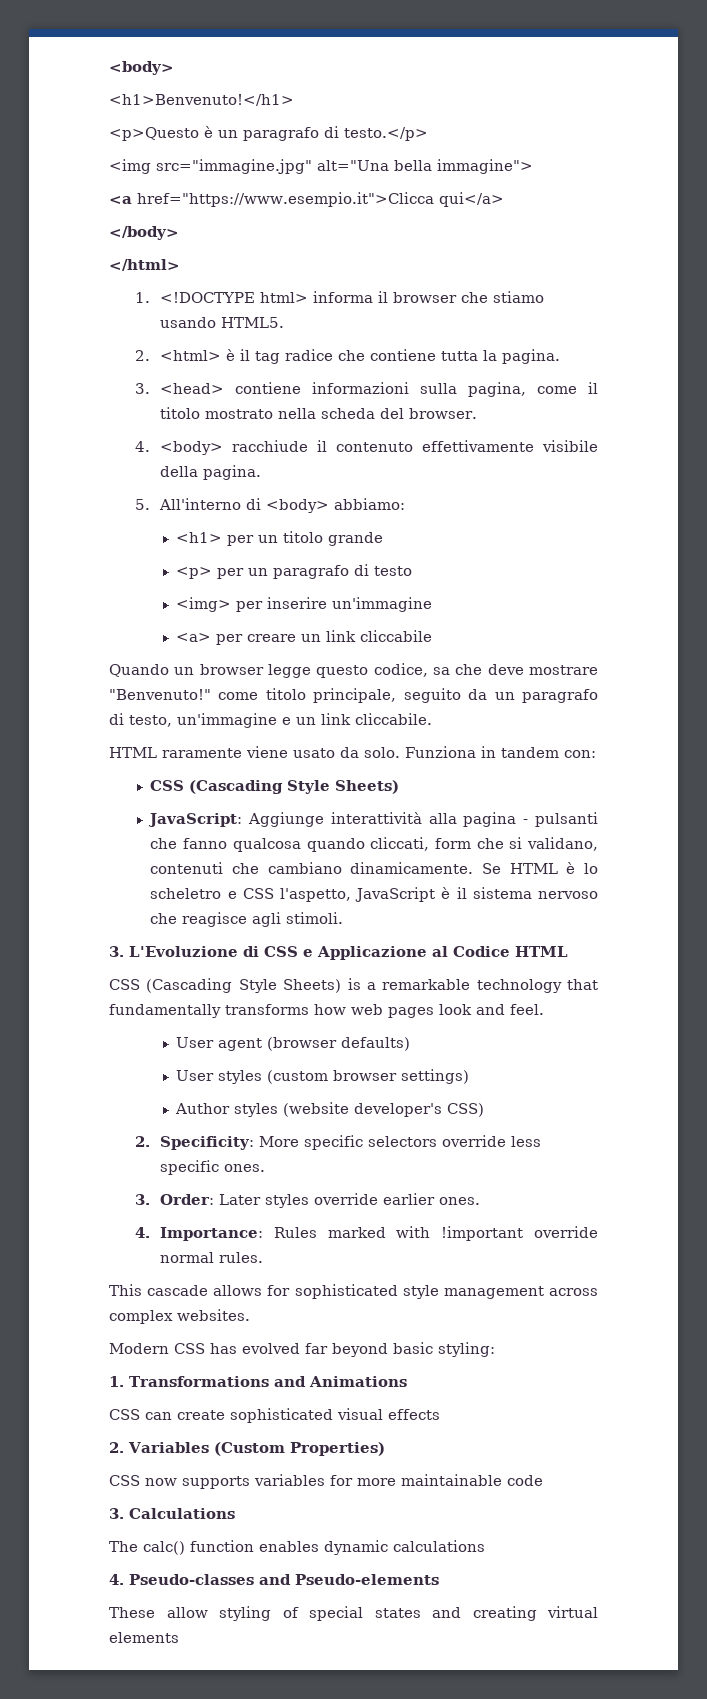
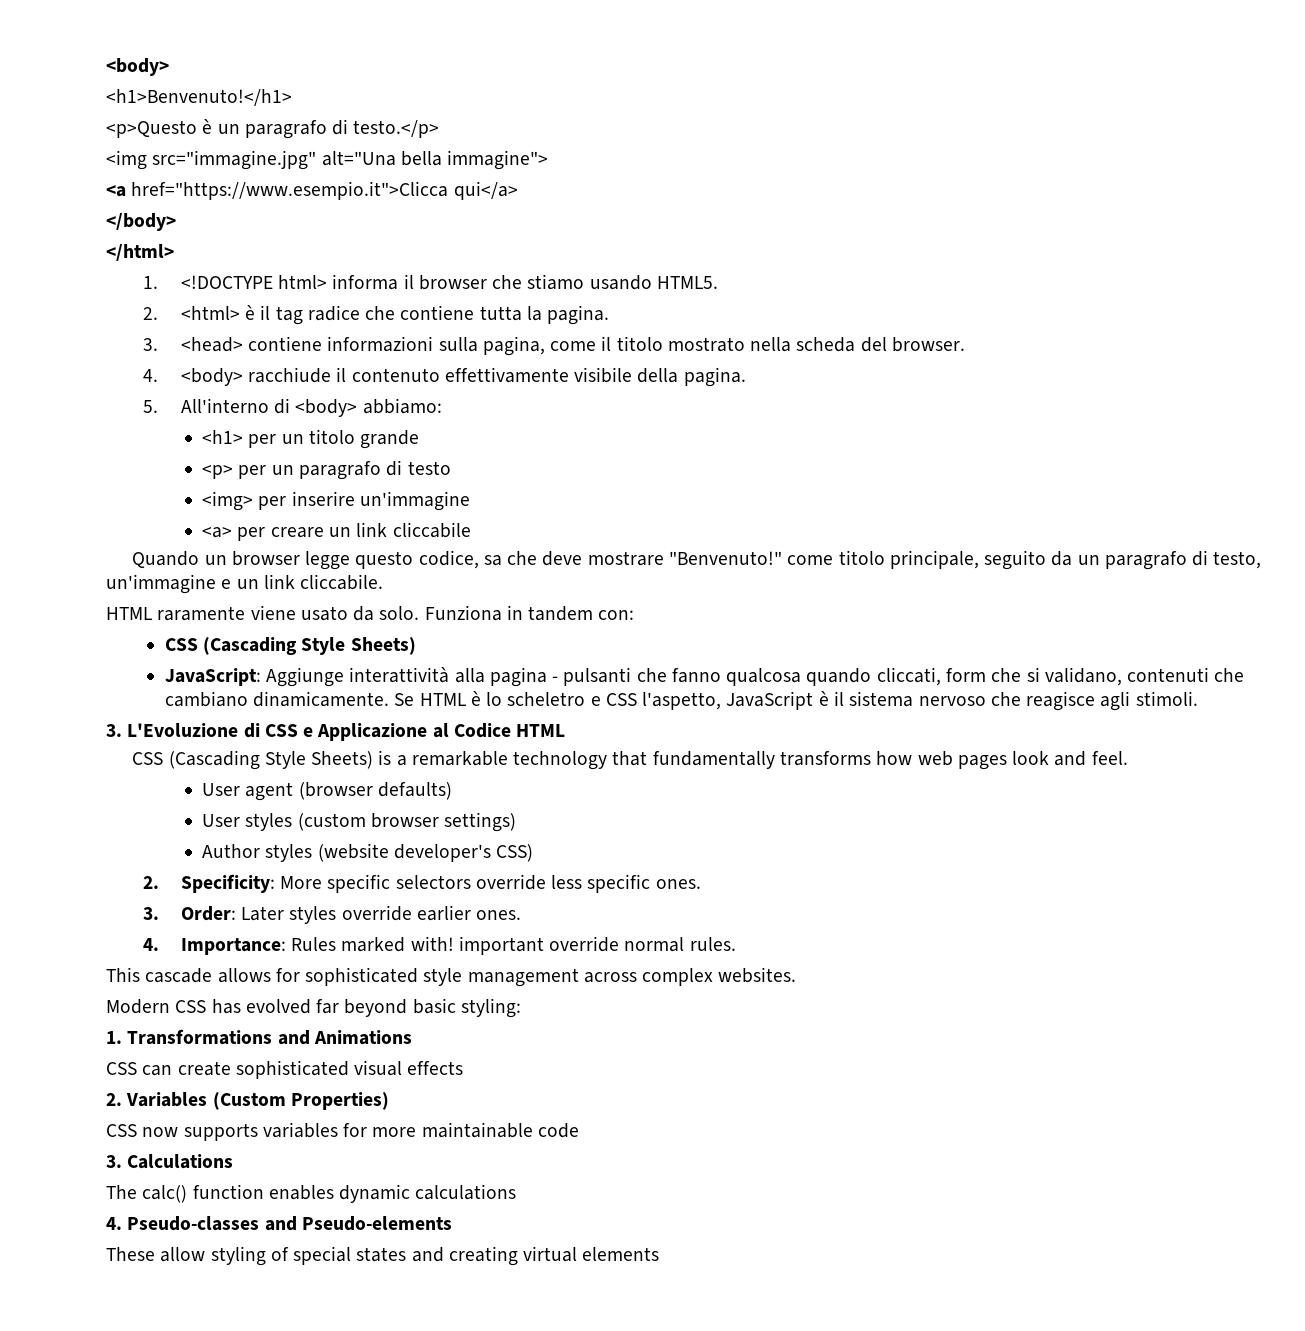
[396,1226,524,1241] with !important -> [410,936,544,955] with! important

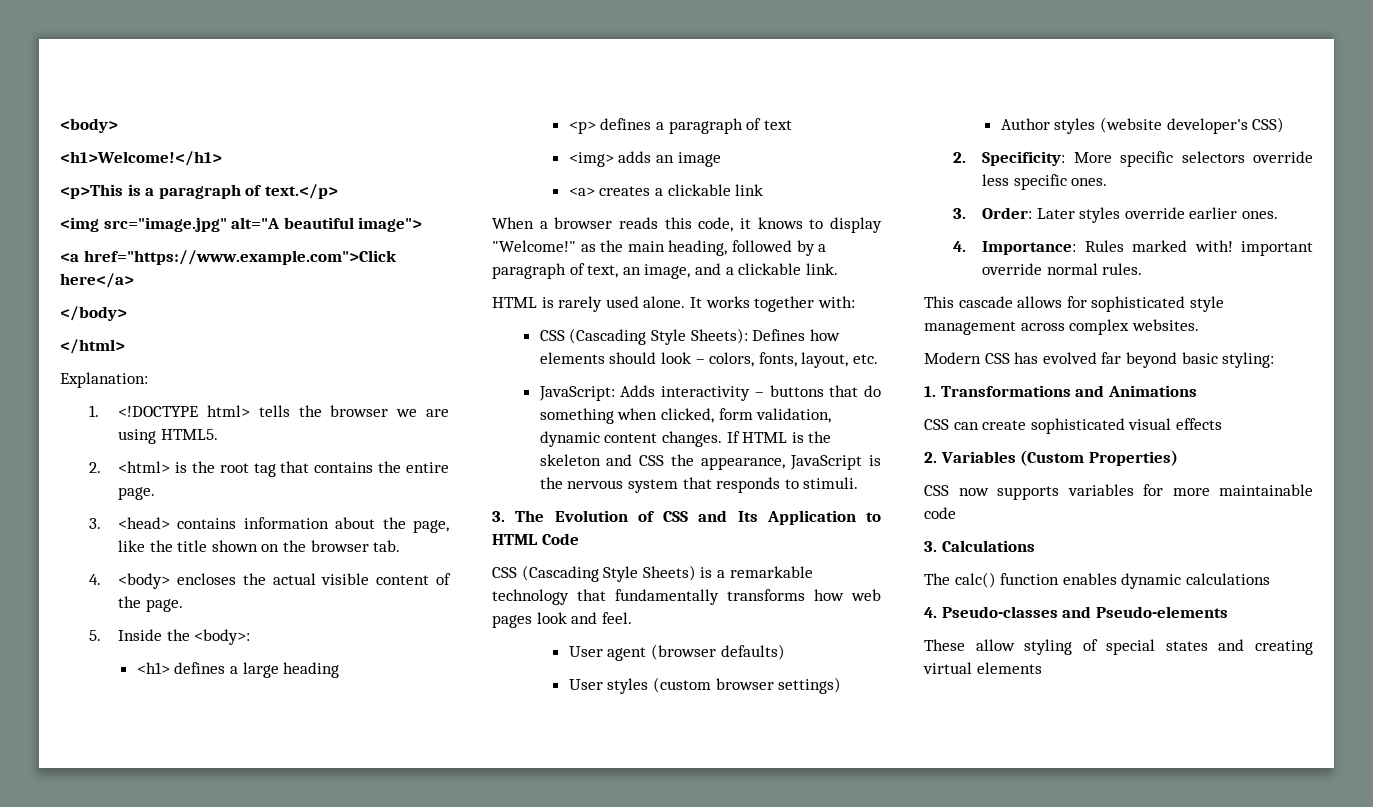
[106,89,292,106] [106,119,440,139] [106,150,549,170] <h1>Benvenuto!</h1> // <p>Questo è un paragrafo di testo.</p> // <img src="immagine.jpg" alt="Una bella immagine"> -> [60,151,222,166] [60,184,338,199] [60,217,423,232] <h1>Welcome!</h1> // <p>This is a paragraph of text.</p> // <img src="image.jpg" alt="A beautiful image">
[131,181,518,200] href="https://www.esempio.it">Clicca qui</a> -> [83,250,397,265] [60,273,134,288] href="https://www.example.com">Click here</a>
(174, 252) none -> [60,372,148,388] // Explanation:
[332,274,718,290] [143,305,610,325] [143,336,965,356] [143,367,746,387] [143,398,442,417] [202,429,420,449] [202,460,451,480] [202,491,470,511] [202,522,471,541] [132,550,1262,570] [106,574,384,594] [106,605,635,621] [164,637,416,655] [164,667,1245,687] [164,691,1198,711] [106,723,566,741] informa il browser che stiamo usando HTML5. // 2. <html> è il tag radice che contiene tutta la pagina. // 3. <head> contiene informazioni sulla pagina, come il titolo mostrato nella scheda del browser. // 4. <body> racchiude il contenuto effettivamente visibile della pagina. // 5. All'interno di <body> abbiamo: // <h1> per un titolo grande // <p> per un paragrafo di testo // <img> per inserire un'immagine // <a> per creare un link cliccabile // Quando un browser legge questo codice, sa che deve mostrare "Benvenuto!" come titolo principale, seguito da un paragrafo di testo, un'immagine e un link cliccabile. // HTML raramente viene usato da solo. Funziona in tandem con: // CSS (Cascading Style Sheets) // JavaScript: Aggiunge interattività alla pagina - pulsanti che fanno qualcosa quando cliccati, form che si validano, contenuti che cambiano dinamicamente. Se HTML è lo scheletro e CSS l'aspetto, JavaScript è il sistema nervoso che reagisce agli stimoli. // 3. L'Evoluzione di CSS e Applicazione al Codice HTML -> [258,405,449,417] [118,429,218,444] [89,461,449,477] [118,487,156,500] [89,517,450,533] [118,540,401,552] [89,573,451,589] [118,596,183,612] [89,629,251,645] [136,662,340,678] [568,118,792,134] [568,151,721,167] [568,184,764,196] [492,217,882,233] [492,240,827,256] [492,263,838,279] [492,296,855,312] [539,328,840,345] [539,352,878,368] [538,385,881,401] [539,408,832,424] [539,431,832,447] [539,454,881,470] [539,477,859,493] [492,510,881,525] [492,533,579,545] tells the browser we are using HTML5. // 2. <html> is the root tag that contains the entire page. // 3. <head> contains information about the page, like the title shown on the browser tab. // 4. <body> encloses the actual visible content of the page. // 5. Inside the <body>: // <h1> defines a large heading // <p> defines a paragraph of text // <img> adds an image // <a> creates a clickable link // When a browser reads this code, it knows to display "Welcome!" as the main heading, followed by a paragraph of text, an image, and a clickable link. // HTML is rarely used alone. It works together with: // CSS (Cascading Style Sheets): Defines how elements should look – colors, fonts, layout, etc. // JavaScript: Adds interactivity – buttons that do something when clicked, form validation, dynamic content changes. If HTML is the skeleton and CSS the appearance, JavaScript is the nervous system that responds to stimuli. // 3. The Evolution of CSS and Its Application to HTML Code

